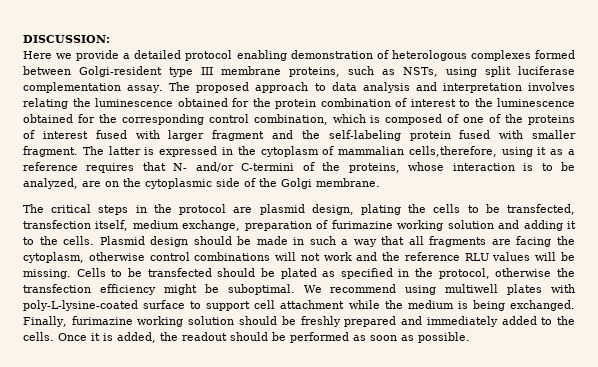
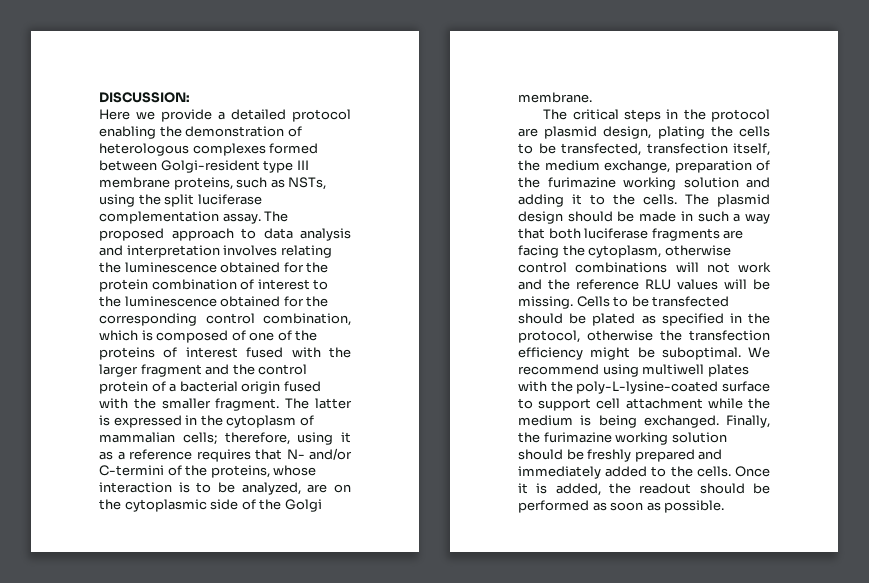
(287, 55) none -> [159,126,182,137] the
(477, 72) none -> [138,194,161,205] the
(160, 134) none -> [329,347,351,358] the
[328,130,524,141] self-labeling protein fused with -> [258,364,308,375] [99,381,321,394] [99,398,156,409] control protein of a bacterial origin fused with the
[408,146,497,157] cells,therefore, -> [182,432,290,445] cells; therefore,
(129, 225) none -> [518,160,540,171] the
(329, 224) none -> [518,177,540,188] the
[99,236,145,245] Plasmid -> [685,194,770,207] The plasmid
[408,236,424,245] all -> [548,228,649,239] both luciferase
(575, 288) none -> [550,381,573,392] the
(67, 321) none -> [518,432,540,443] the

